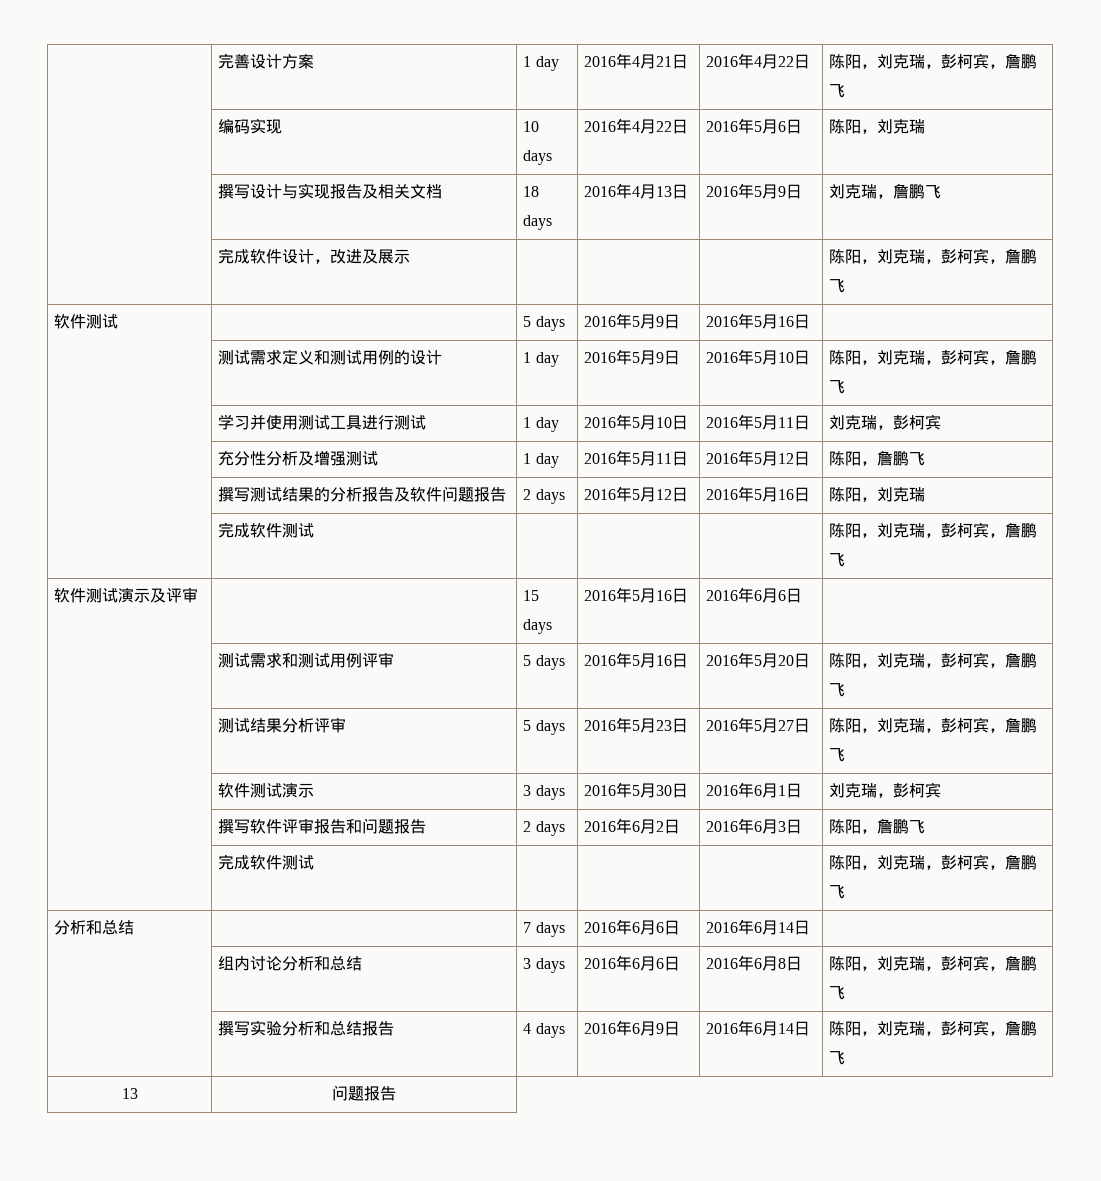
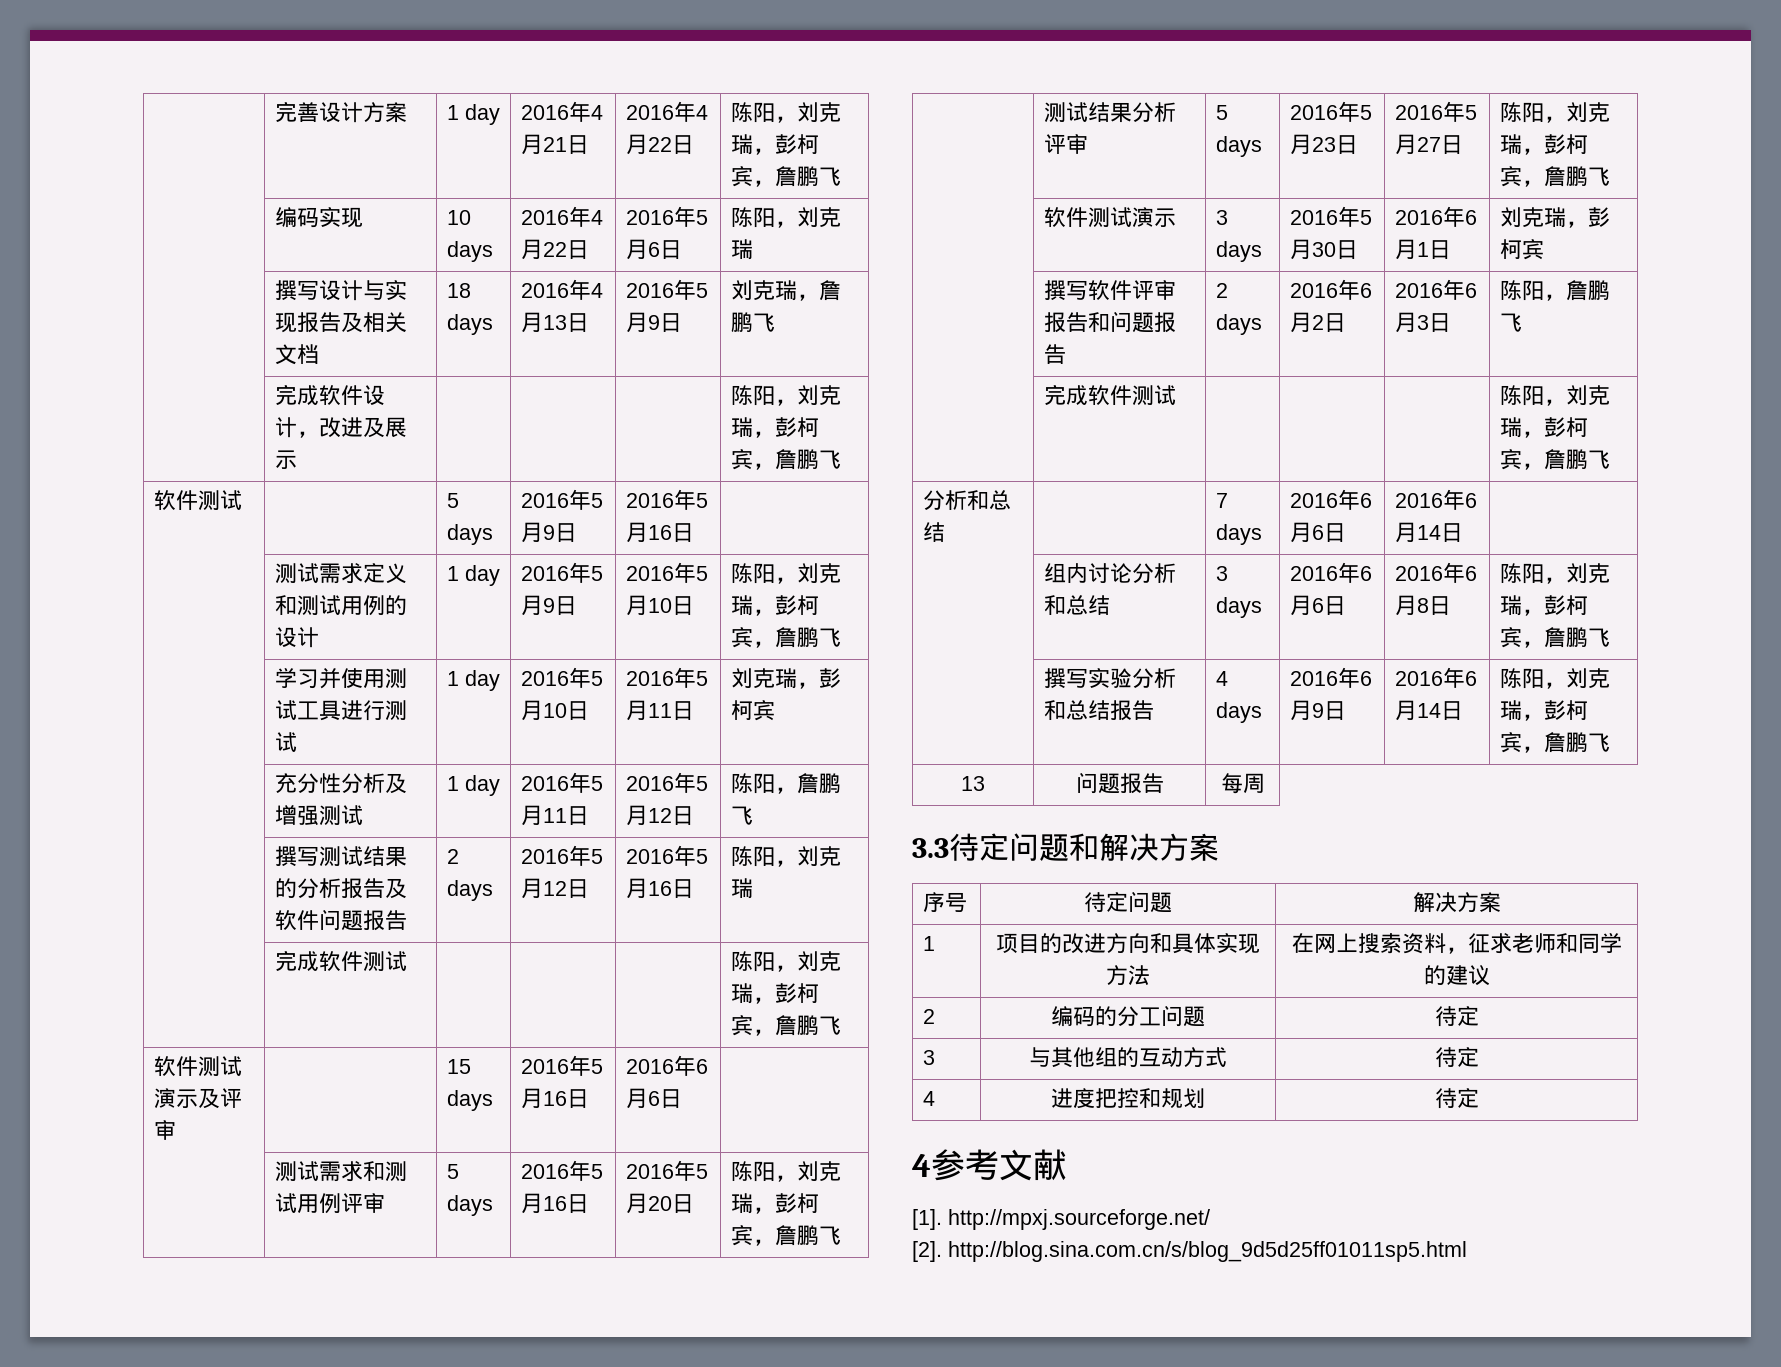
(396, 1093) none -> [1220,773,1265,794] [912,833,1219,861] [922,892,967,912] [1084,891,1172,913] [1412,892,1501,913] [922,936,935,951] [996,933,1260,954] [1106,965,1150,985] [1291,933,1622,954] [1423,965,1490,986] [922,1009,935,1024] [1051,1005,1205,1027] [1434,1006,1479,1027] [922,1050,935,1065] [1029,1047,1227,1068] [1434,1047,1479,1068] [922,1091,935,1106] [1051,1088,1205,1109] [1434,1088,1479,1109] [912,1149,1067,1181] [912,1209,1210,1230] [912,1241,1467,1262] | 每周 // 3.3待定问题和解决方案 // 序号 | 待定问题 | 解决方案 // 1 | 项目的改进方向和具体实现方法 | 在网上搜索资料，征求老师和同学的建议 // 2 | 编码的分工问题 | 待定 // 3 | 与其他组的互动方式 | 待定 // 4 | 进度把控和规划 | 待定 // 4参考文献 // [1]. http://mpxj.sourceforge.net/ // [2]. http://blog.sina.com.cn/s/blog_9d5d25ff01011sp5.html

